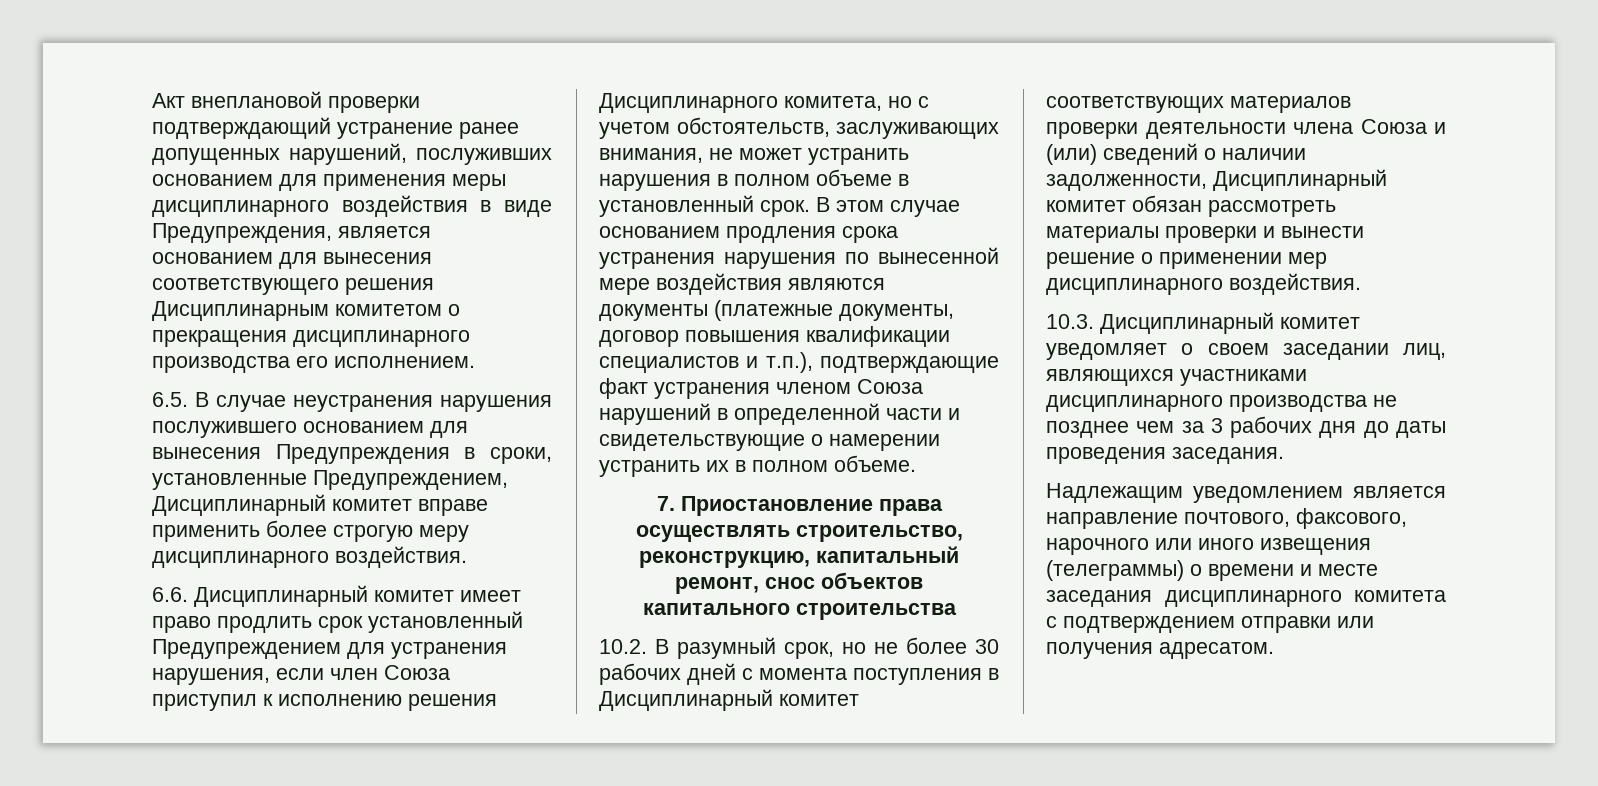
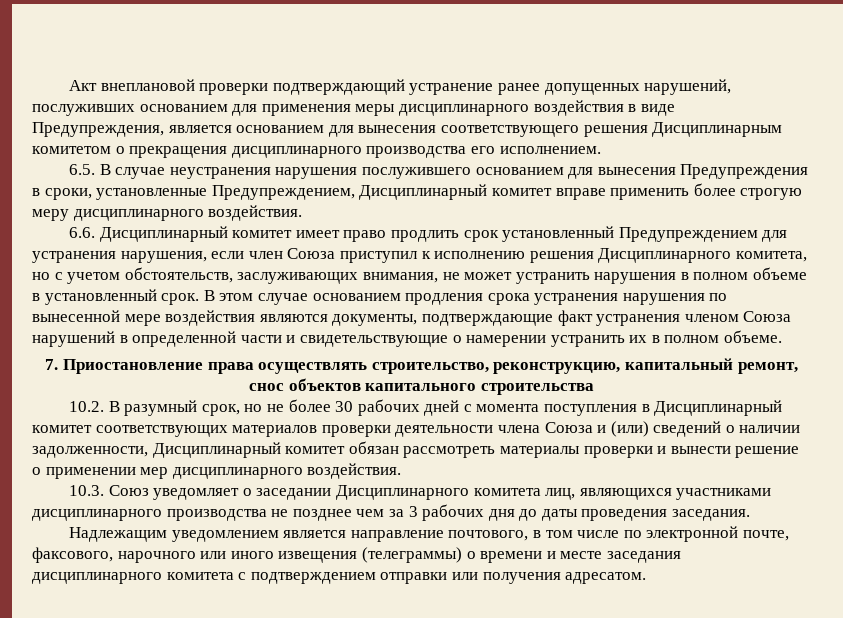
[599,300,954,321] [599,326,950,347] [599,352,813,373] документы (платежные документы, договор повышения квалификации специалистов и т.п.), -> [332,314,418,326] документы,
[1100,312,1360,334] [1046,343,1389,360] Дисциплинарный комитет уведомляет о своем заседании -> [108,485,541,500] Союз уведомляет о заседании Дисциплинарного комитета
(1290, 519) none -> [532,526,789,542] в том числе по электронной почте,

